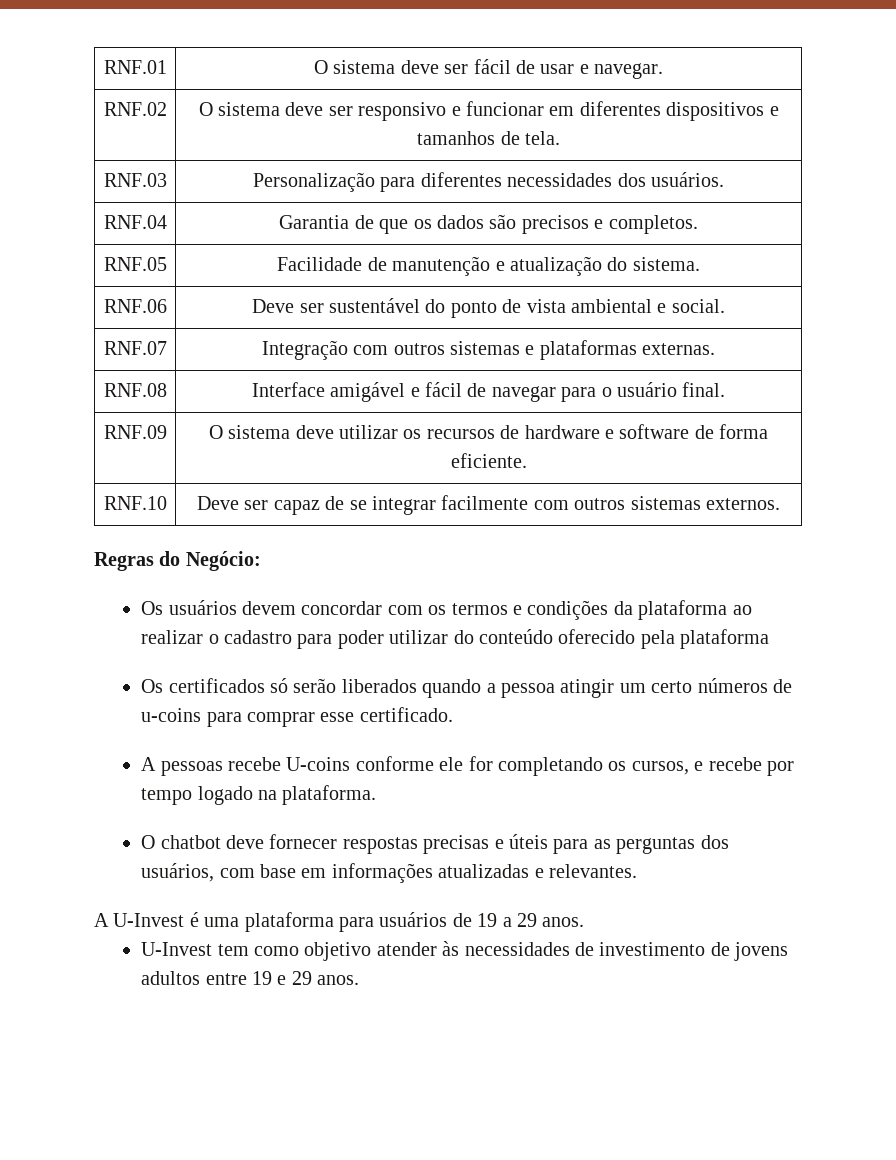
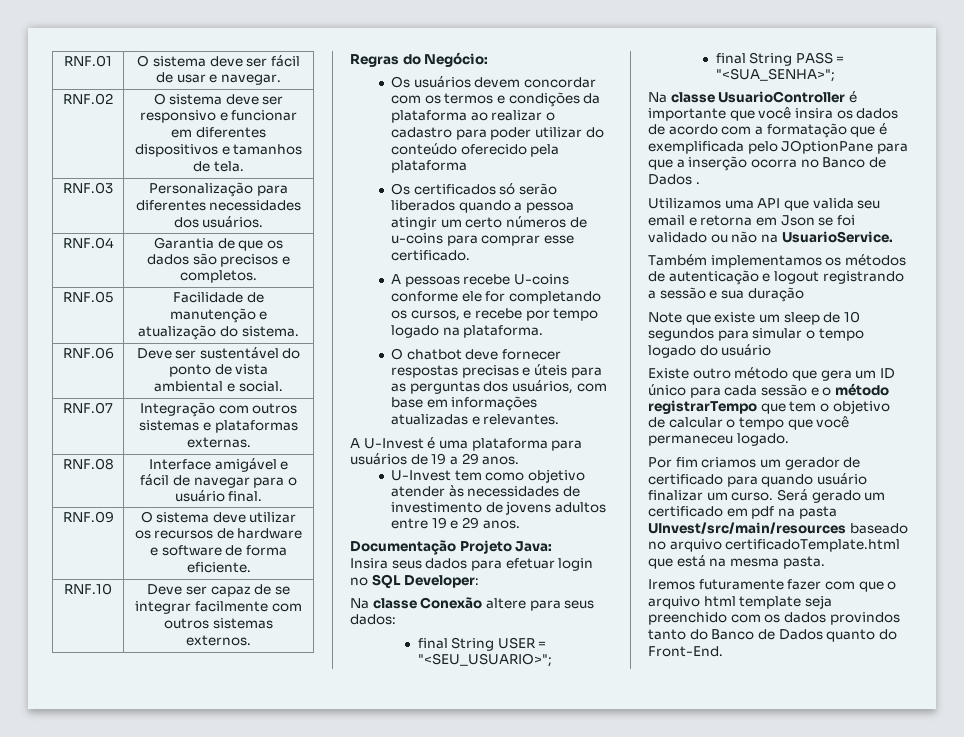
(360, 980) none -> [350,540,553,555] [350,558,594,571] [350,574,480,588] [350,597,595,611] [350,614,396,625] [417,637,547,651] [417,653,552,667] [715,52,845,66] [715,68,835,82] [648,91,857,103] [648,107,899,121] [648,123,887,138] [648,140,908,154] [648,156,886,171] [648,174,700,185] [648,198,881,211] [648,215,855,226] [648,231,893,243] [648,254,906,268] [648,270,904,285] [648,287,804,302] [648,311,860,325] [648,328,864,341] [648,344,772,358] [648,367,895,381] [648,383,889,398] [648,400,890,414] [648,416,850,430] [648,433,789,446] [648,457,861,470] [648,473,867,487] [648,489,886,503] [648,506,837,519] [648,522,908,534] [648,539,901,552] [648,555,825,569] [648,579,897,592] [648,595,832,609] [648,612,900,625] [648,629,897,642] [648,646,723,657] // Documentação Projeto Java: // Insira seus dados para efetuar login no SQL Developer: // Na classe Conexão altere para seus dados: // final String USER = "<SEU_USUARIO>"; // final String PASS = "<SUA_SENHA>"; // Na classe UsuarioController é importante que você insira os dados de acordo com a formatação que é exemplificada pelo JOptionPane para que a inserção ocorra no Banco de Dados . // Utilizamos uma API que valida seu email e retorna em Json se foi validado ou não na UsuarioService. // Também implementamos os métodos de autenticação e logout registrando a sessão e sua duração // Note que existe um sleep de 10 segundos para simular o tempo logado do usuário // Existe outro método que gera um ID único para cada sessão e o método registrarTempo que tem o objetivo de calcular o tempo que você permaneceu logado. // Por fim criamos um gerador de certificado para quando usuário finalizar um curso. Será gerado um certificado em pdf na pasta UInvest/src/main/resources baseado no arquivo certificadoTemplate.html que está na mesma pasta. // Iremos futuramente fazer com que o arquivo html template seja preenchido com os dados provindos tanto do Banco de Dados quanto do Front-End.

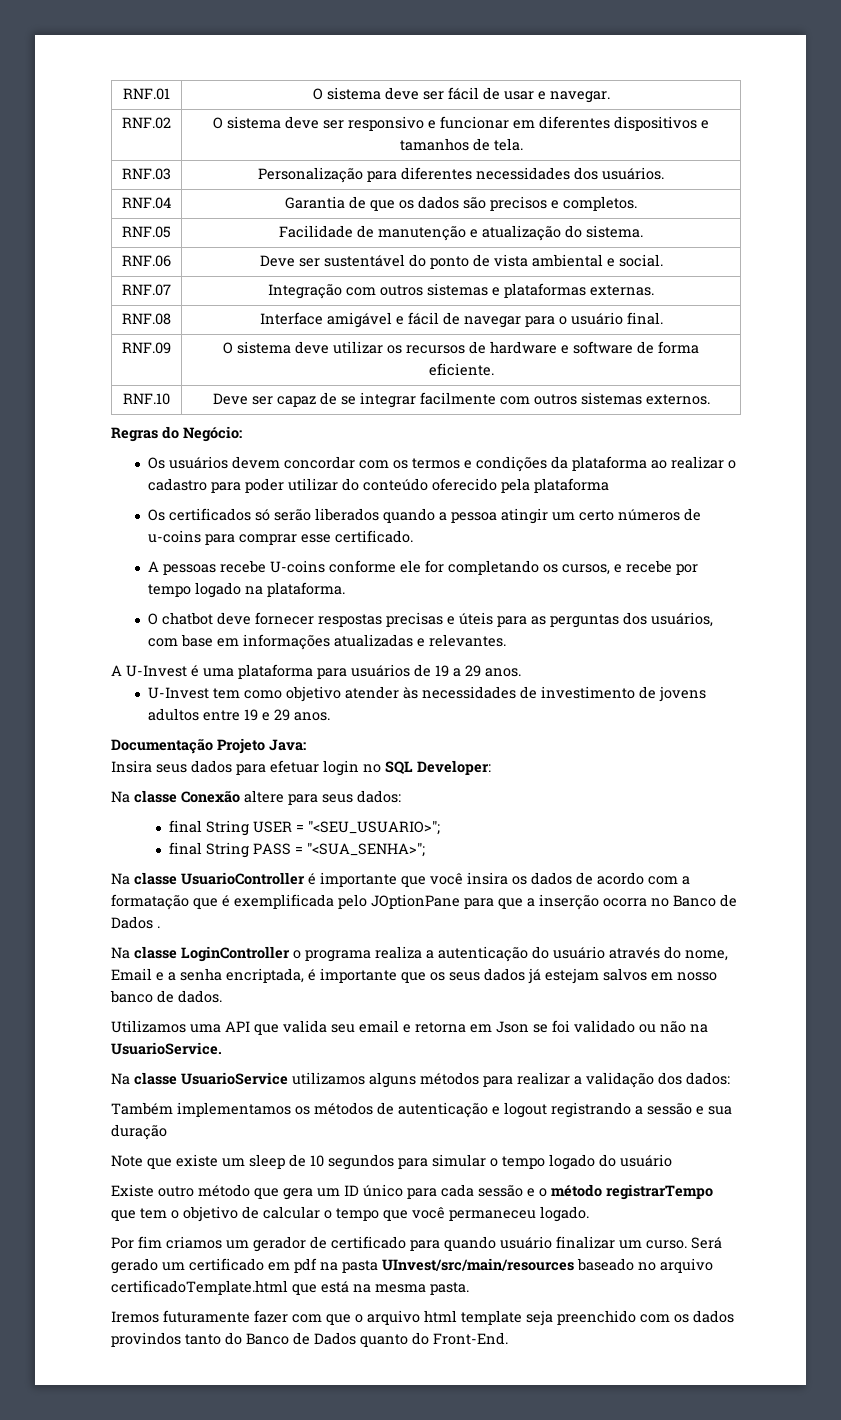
(700, 183) none -> [111,946,728,962] [111,968,717,984] [110,990,222,1003] // Na classe LoginController o programa realiza a autenticação do usuário através do nome, Email e a senha encriptada, é importante que os seus dados já estejam salvos em nosso banco de dados.
(893, 237) none -> [111,1072,730,1088] // Na classe UsuarioService utilizamos alguns métodos para realizar a validação dos dados:

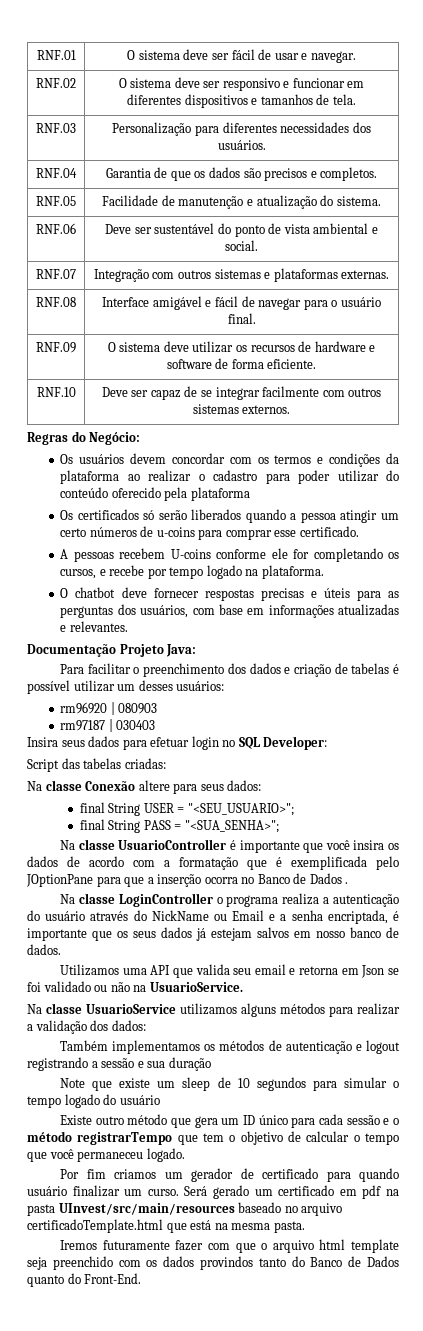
[219,560,266,573] recebe -> [119,548,166,559] recebem
[111,664,521,679] [147,686,706,702] [147,708,330,721] [111,738,306,754] A U-Invest é uma plataforma para usuários de 19 a 29 anos. // U-Invest tem como objetivo atender às necessidades de investimento de jovens adultos entre 19 e 29 anos. // Documentação Projeto Java: -> [27,644,197,657] [60,663,400,677] [27,680,225,694] [60,702,158,715] [60,719,156,732] Documentação Projeto Java: // Para facilitar o preenchimento dos dados e criação de tabelas é possível utilizar um desses usuários: // rm96920 | 080903 // rm97187 | 030403
(491, 767) none -> [27,758,166,772] // Script das tabelas criadas:
[685,950,728,961] nome, -> [151,910,227,921] NickName ou

